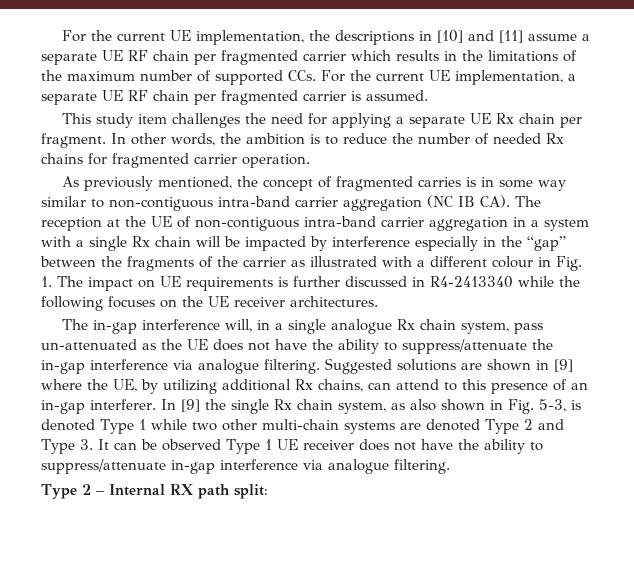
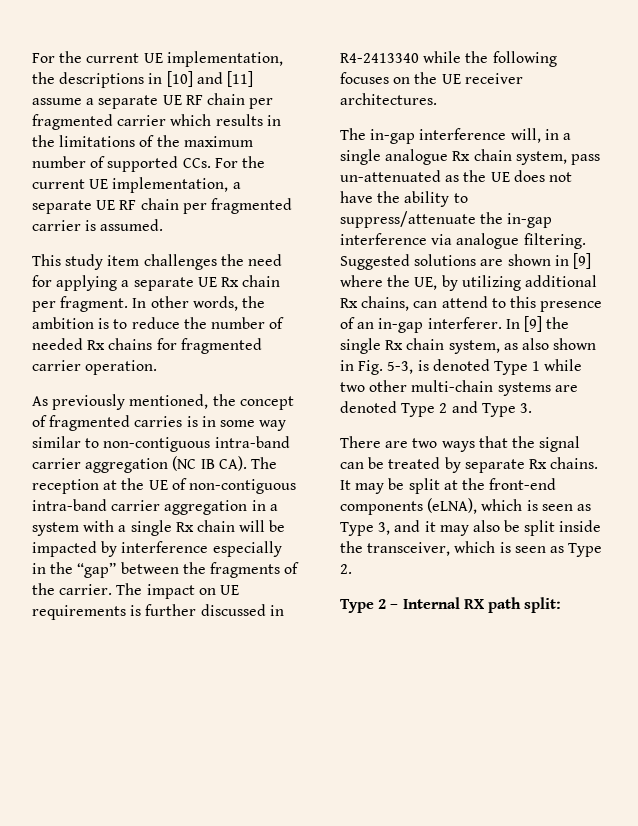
[243,256,582,271] [41,276,52,287] carrier as illustrated with a different colour in Fig. 1. -> [59,584,113,595] carrier.
[97,439,543,454] [41,459,450,474] It can be observed Type 1 UE receiver does not have the ability to suppress/attenuate in-gap interference via analogue filtering. -> [340,436,581,452] [340,457,599,473] [340,478,557,494] [340,498,591,515] [340,520,602,536] [340,541,603,557] [340,564,352,574] // There are two ways that the signal can be treated by separate Rx chains. It may be split at the front-end components (eLNA), which is seen as Type 3, and it may also be split inside the transceiver, which is seen as Type 2.

